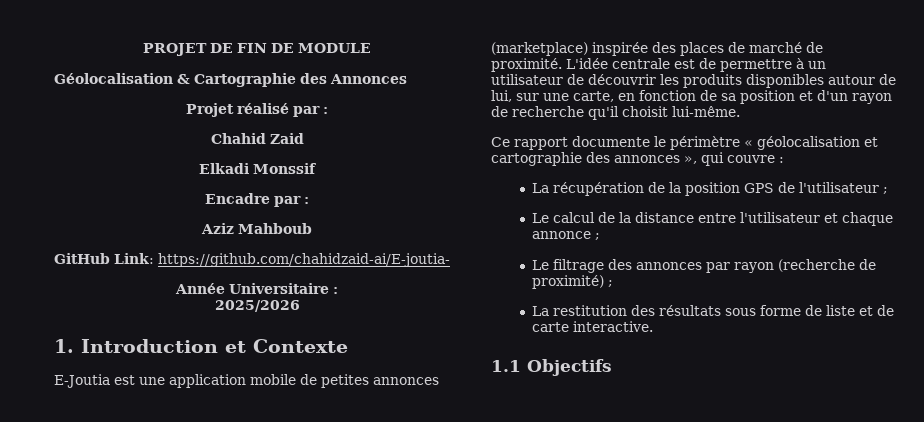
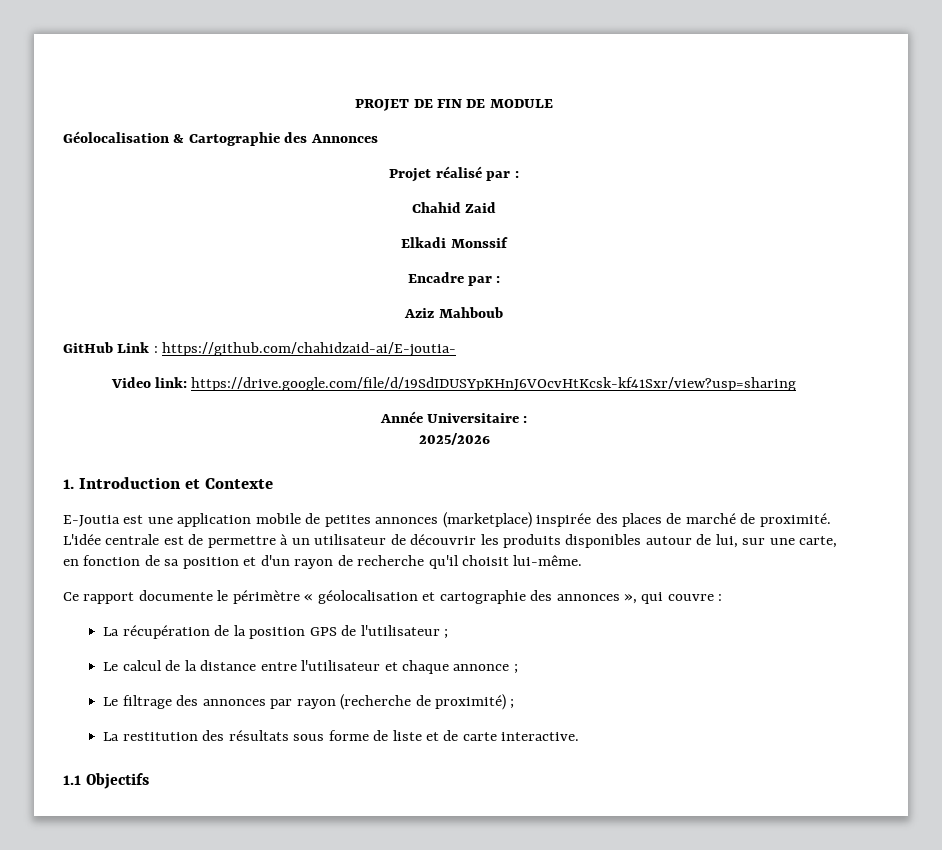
[114,253,154,264] Link: -> [117,342,158,353] Link :
(450, 260) none -> [110,377,797,391] // Video link: https://drive.google.com/file/d/19SdIDUSYpKHnJ6VOcvHtKcsk-kf41Sxr/view?usp=sharing

